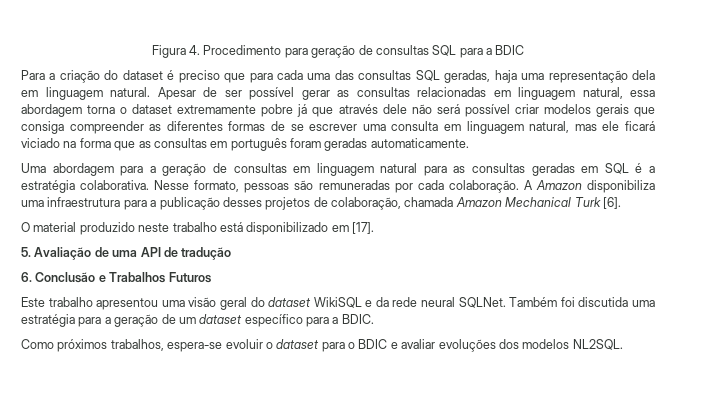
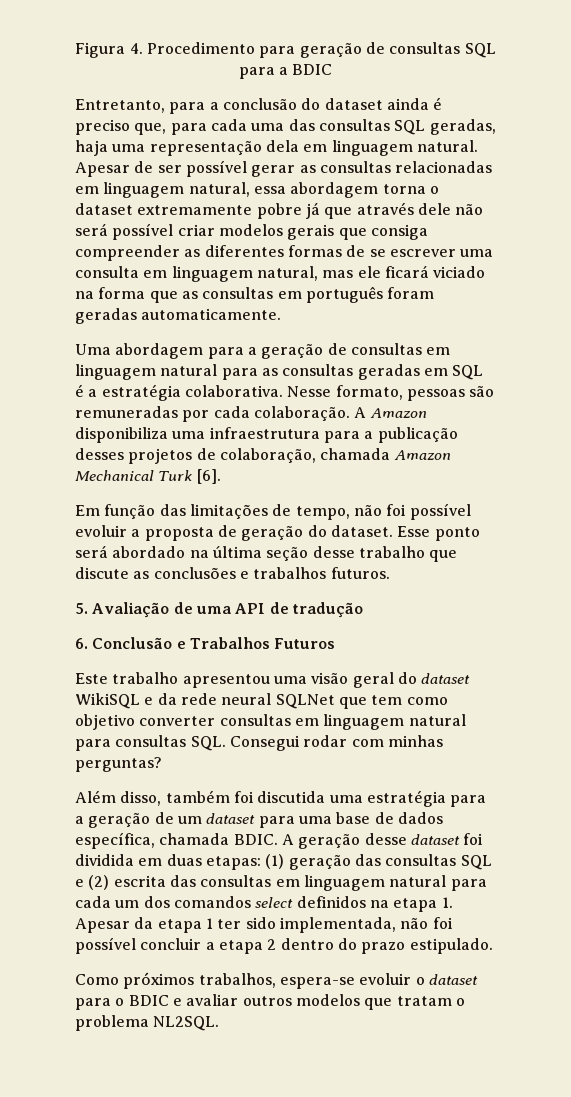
[21,70,163,83] Para a criação do dataset -> [75,98,429,114] Entretanto, para a conclusão do dataset ainda
[224,73,246,83] que -> [134,123,167,135] que,
[21,222,374,235] O material produzido neste trabalho está disponibilizado em [17]. -> [75,503,471,520] [75,525,480,541] [75,545,458,562] [75,567,390,579] Em função das limitações de tempo, não foi possível evoluir a proposta de geração do dataset. Esse ponto será abordado na última seção desse trabalho que discute as conclusões e trabalhos futuros.
[458,297,558,308] SQLNet. Também -> [275,694,448,709] [75,714,466,730] [75,735,443,751] [75,757,162,772] [75,790,230,806] SQLNet que tem como objetivo converter consultas em linguagem natural para consultas SQL. Consegui rodar com minhas perguntas? // Além disso, também
[244,314,374,327] específico para a BDIC. -> [258,812,443,828] [75,832,484,849] [75,854,492,870] [75,875,487,891] [75,896,453,912] [75,917,453,933] [75,937,493,954] para uma base de dados específica, chamada BDIC. A geração desse dataset foi dividida em duas etapas: (1) geração das consultas SQL e (2) escrita das consultas em linguagem natural para cada um dos comandos select definidos na etapa 1. Apesar da etapa 1 ter sido implementada, não foi possível concluir a etapa 2 dentro do prazo estipulado.
[438,339,570,352] evoluções dos modelos -> [242,994,465,1010] [75,1015,149,1031] outros modelos que tratam o problema

